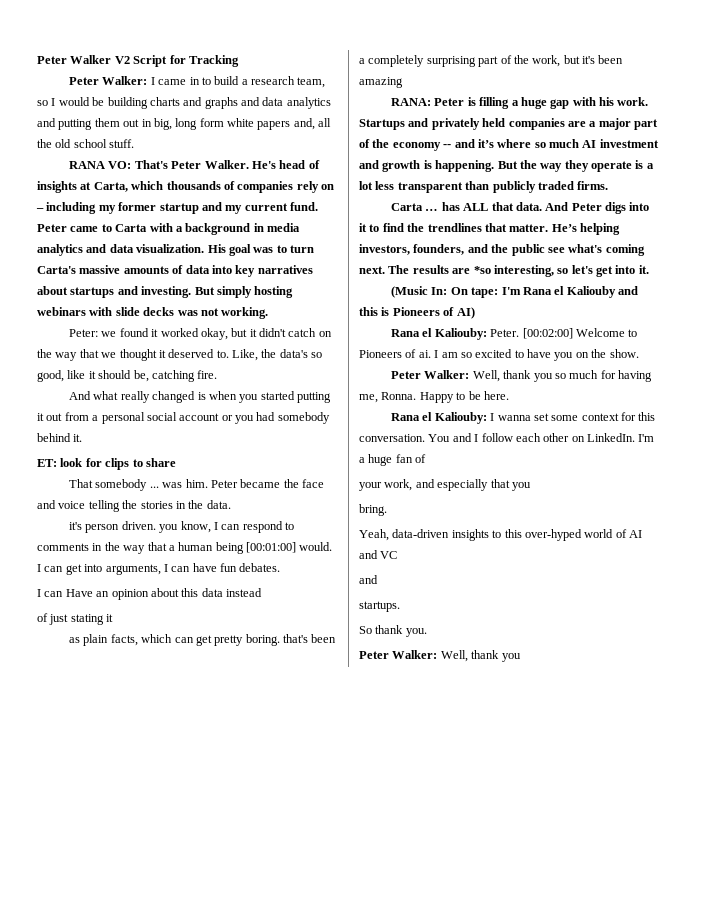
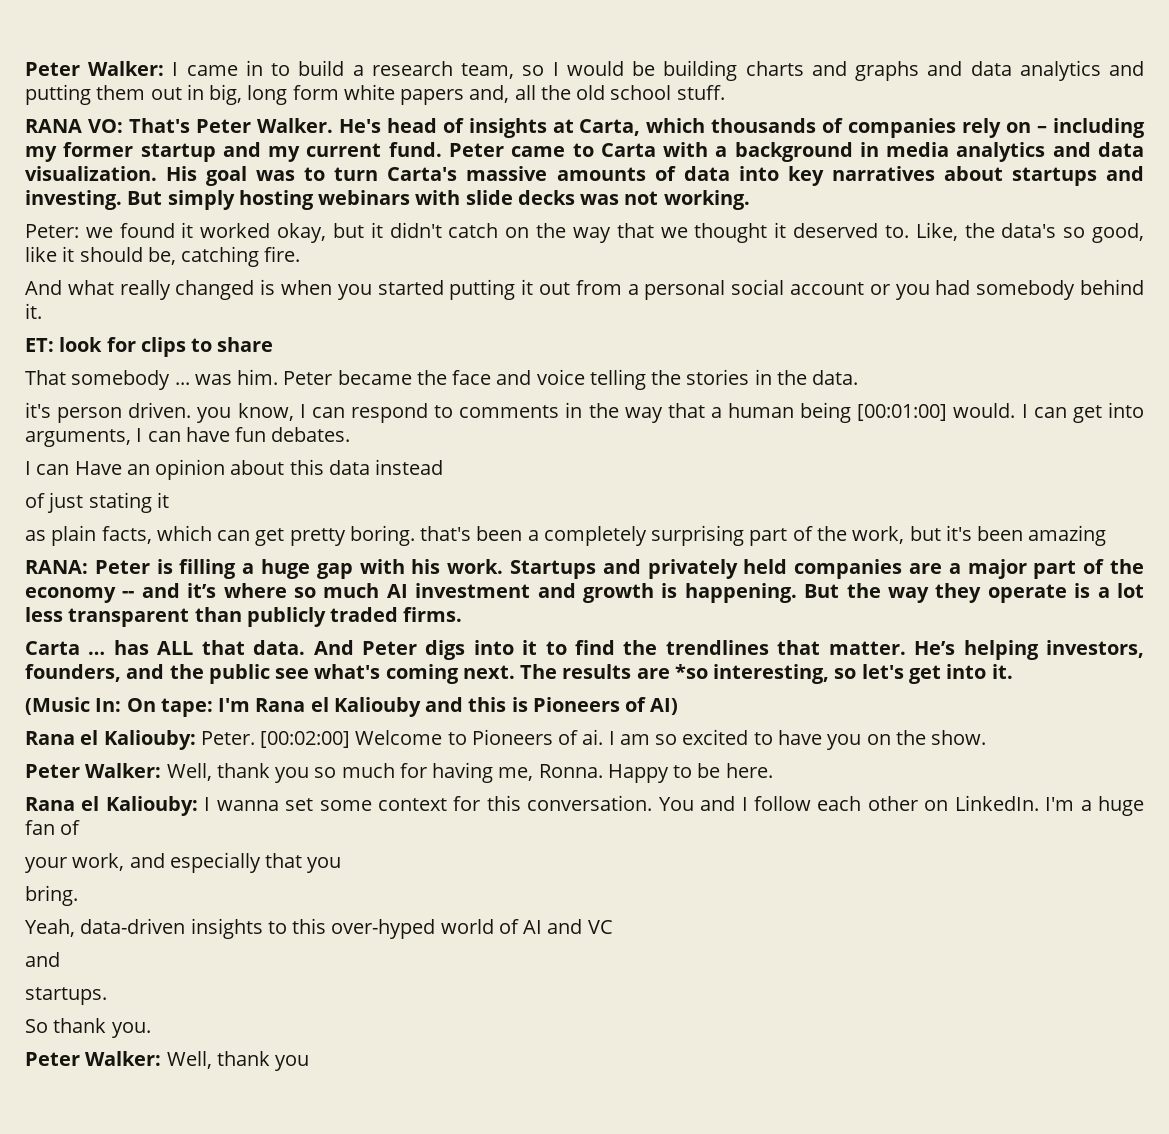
[37,55,239,67] [69,77,100,85] Peter Walker V2 Script for Tracking // Peter -> [25,62,80,76] Peter

